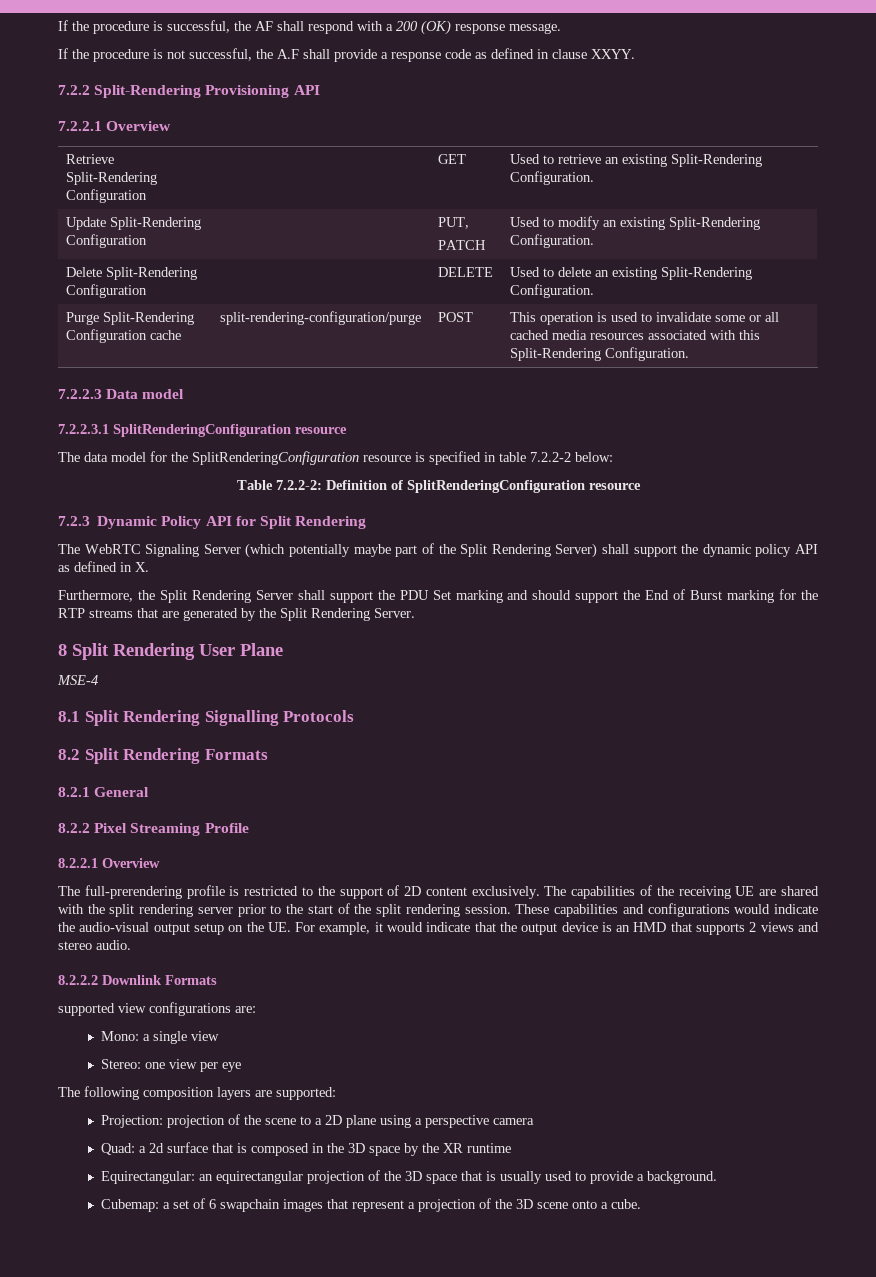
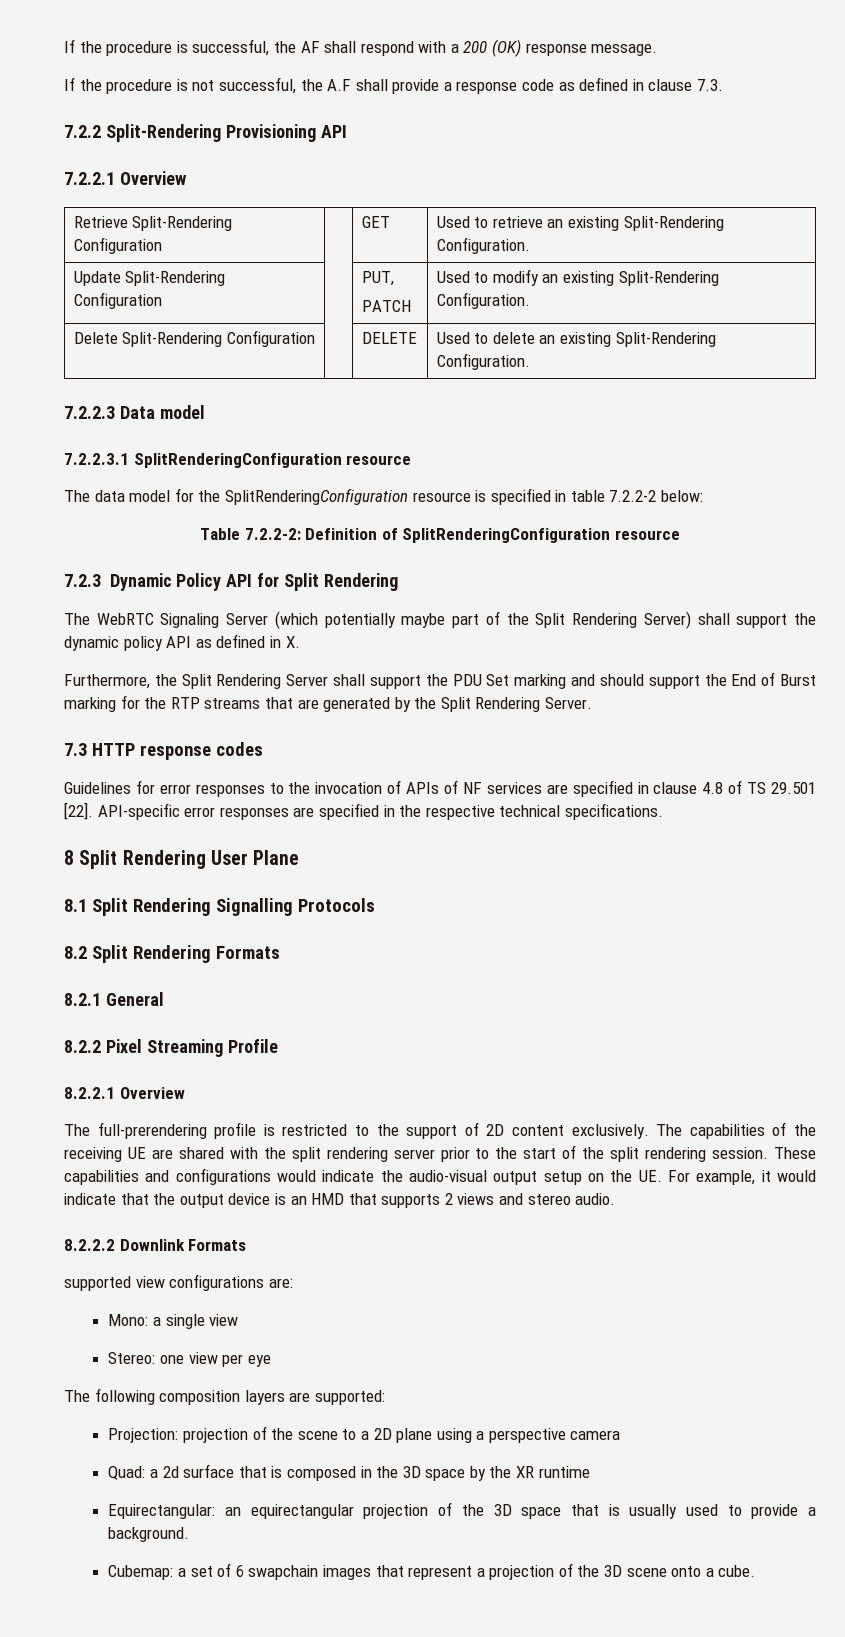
[591,49,635,59] XXYY. -> [697,79,724,91] 7.3.
[66,312,195,325] [66,329,182,343] [220,311,422,325] [438,312,474,322] [510,312,780,325] [510,330,761,340] [510,347,690,361] // Purge Split-Rendering Configuration cache | split-rendering-configuration/purge | POST | This operation is used to invalidate some or all cached media resources associated with this Split-Rendering Configuration. -> (530, 361) none
(415, 613) none -> [64,742,263,760] [64,780,817,797] [64,802,663,820] // 7.3 HTTP response codes // Guidelines for error responses to the invocation of APIs of NF services are specified in clause 4.8 of TS 29.501 [22]. API-specific error responses are specified in the respective technical specifications.
[57,675,98,685] // MSE-4 -> (300, 857) none

